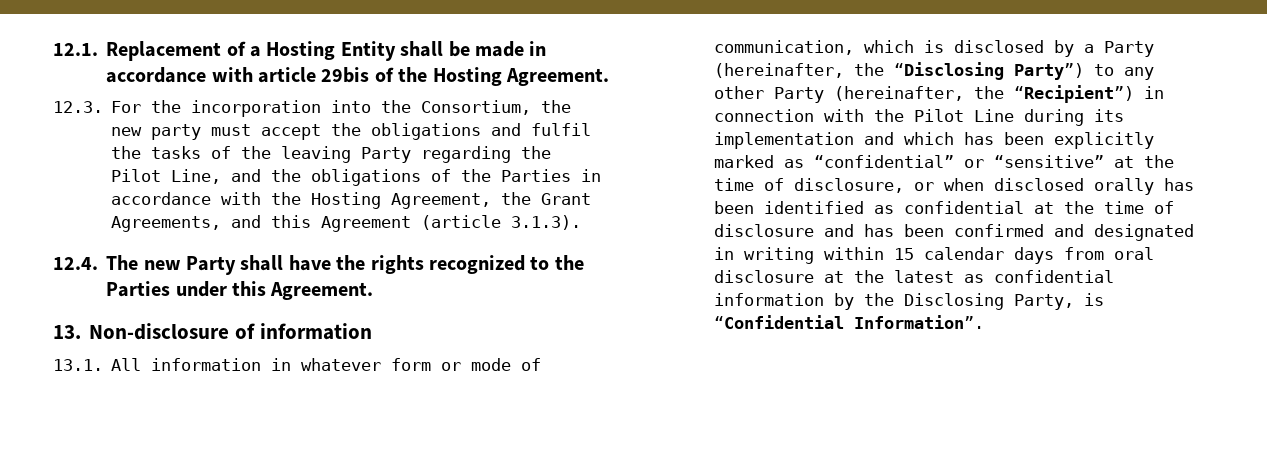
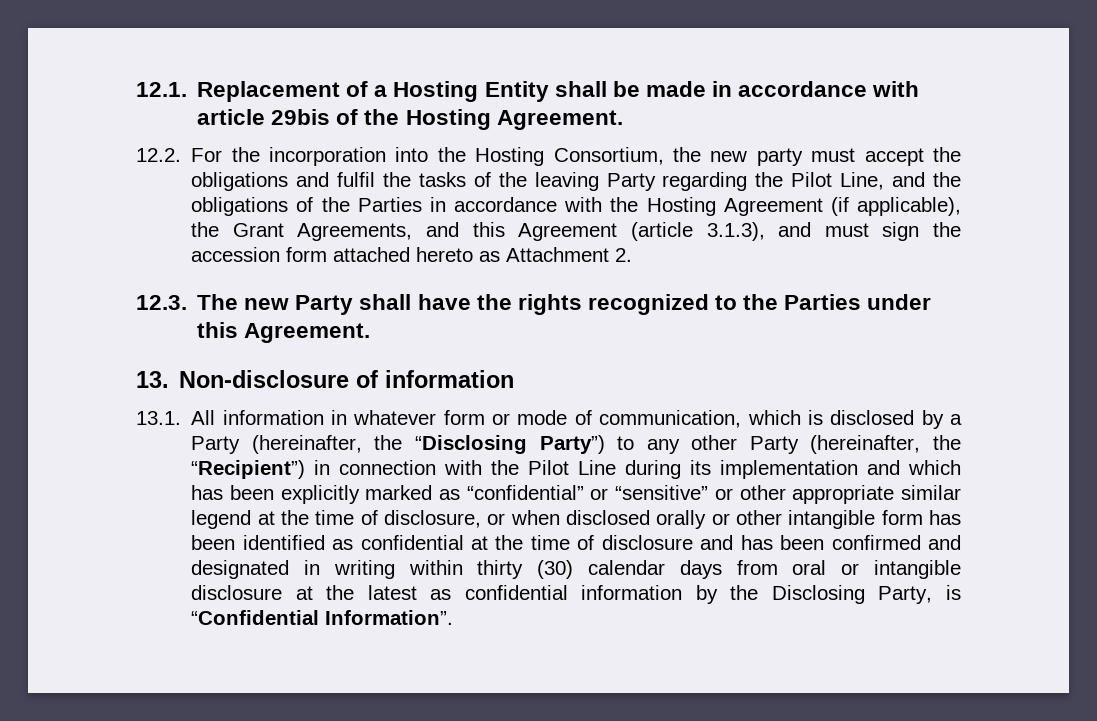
[53,101,103,113] 12.3. -> [136,148,181,162] 12.2.
(412, 106) none -> [475,147,545,166] Hosting
[391,193,492,209] Agreement, -> [723,197,962,216] Agreement (if applicable),
[511,215,582,230] [53,257,98,270] 3.1.3). // 12.4. -> [706,222,962,241] [191,247,633,262] [136,295,187,310] 3.1.3), and must sign the accession form attached hereto as Attachment 2. // 12.3.
(1105, 161) none -> [714,485,962,504] [191,510,252,529] or other appropriate similar legend
(1155, 186) none -> [711,510,923,529] or other intangible form
[894,248,915,260] 15 -> [477,560,574,579] thirty (30)
(1155, 253) none -> [841,560,961,579] or intangible

